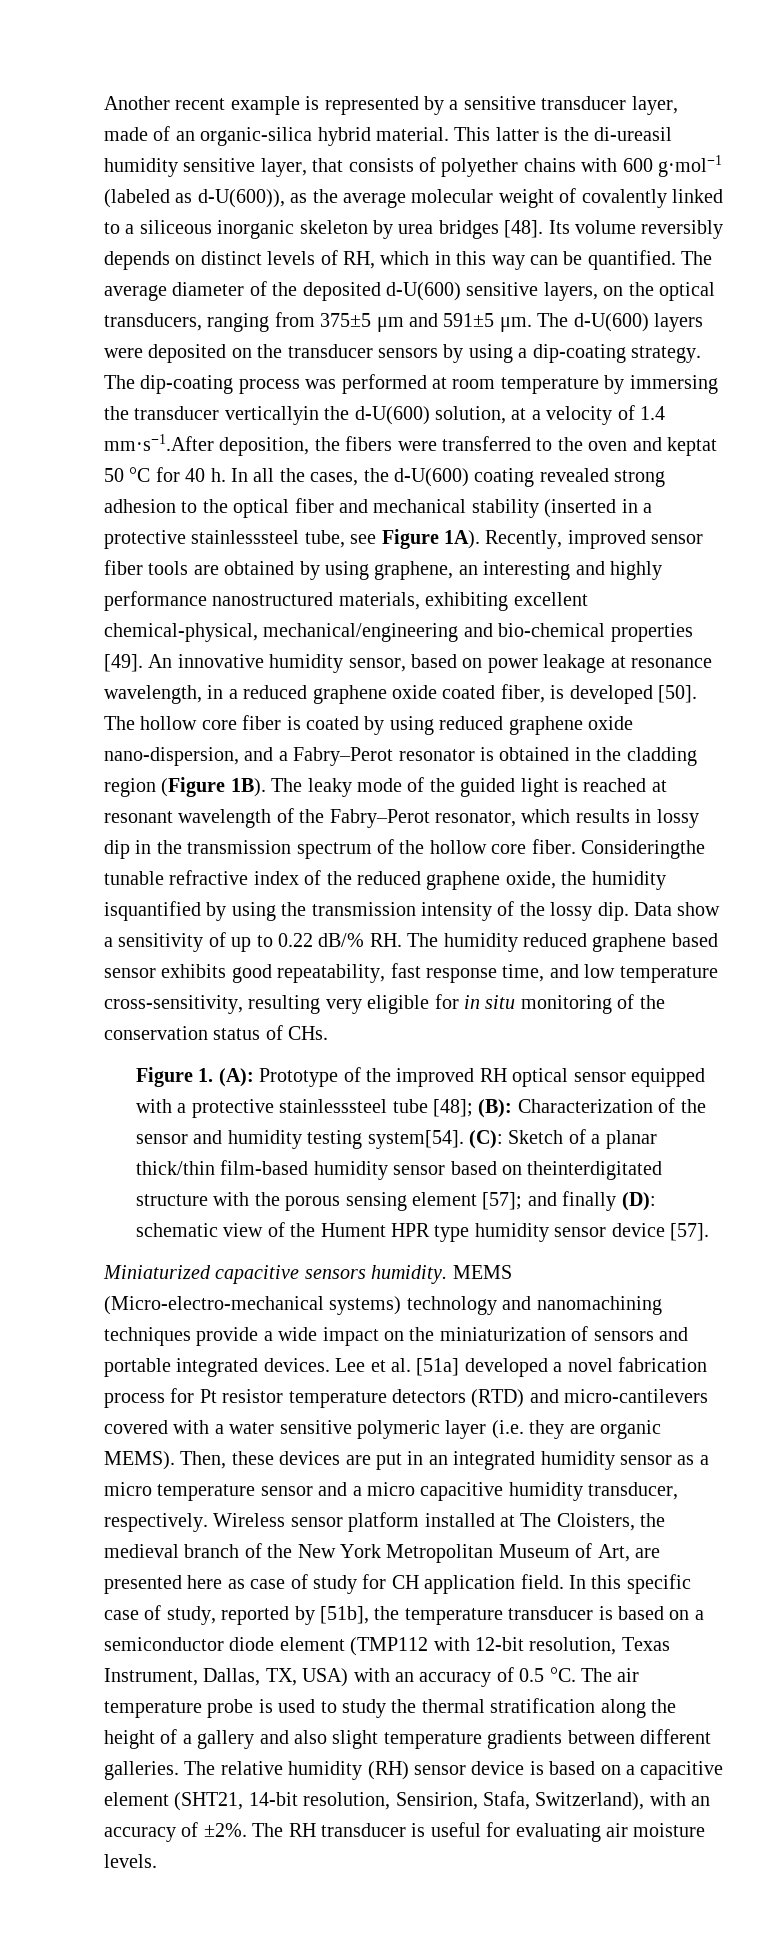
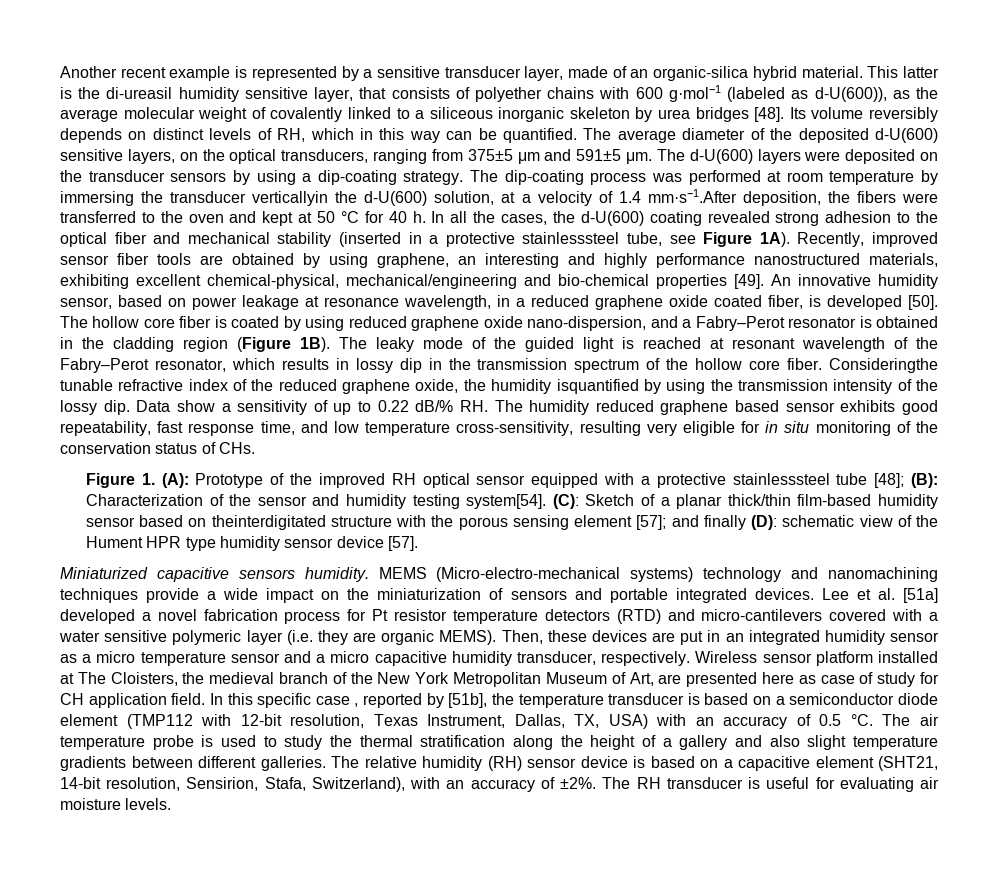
[666,437,717,456] keptat -> [262,211,313,226] kept at
[144,1605,216,1625] of study, -> [354,703,359,707] ,

